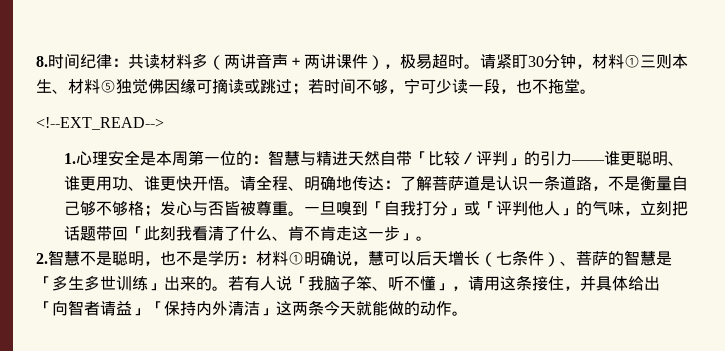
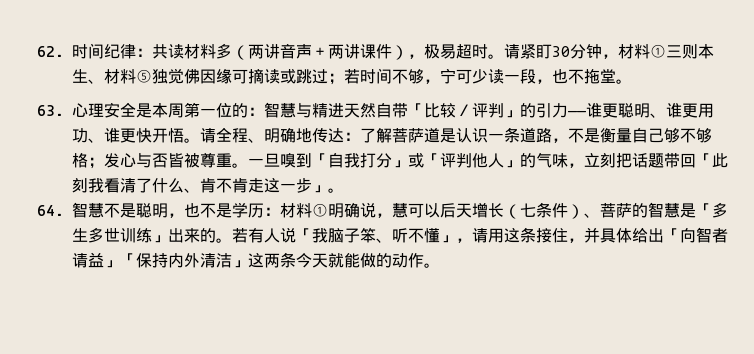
[36,56,48,67] 8. -> [37,46,64,57] 62.
[36,117,164,130] [63,153,76,164] <!--EXT_READ--> // 1. -> [37,105,64,116] 63.
[36,253,48,264] 2. -> [37,205,64,216] 64.

